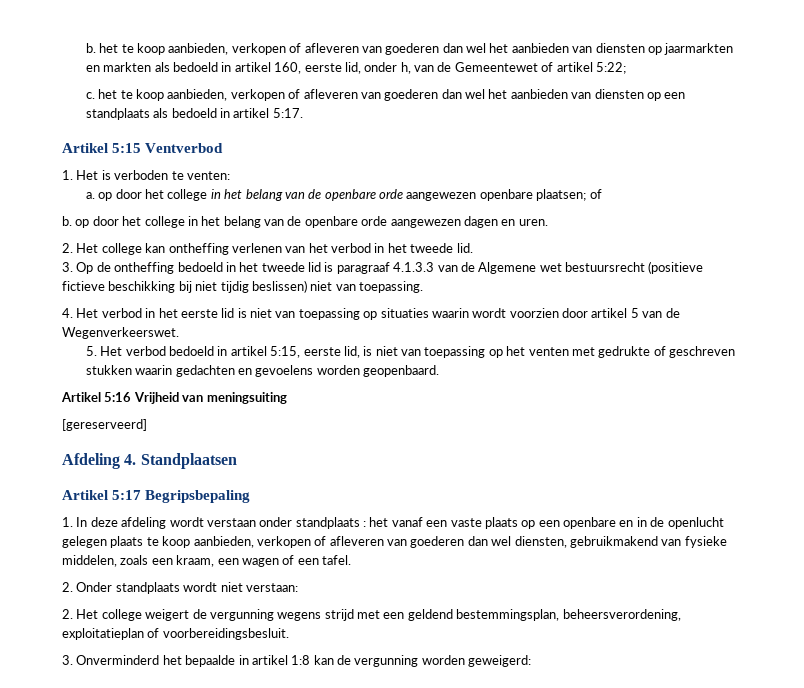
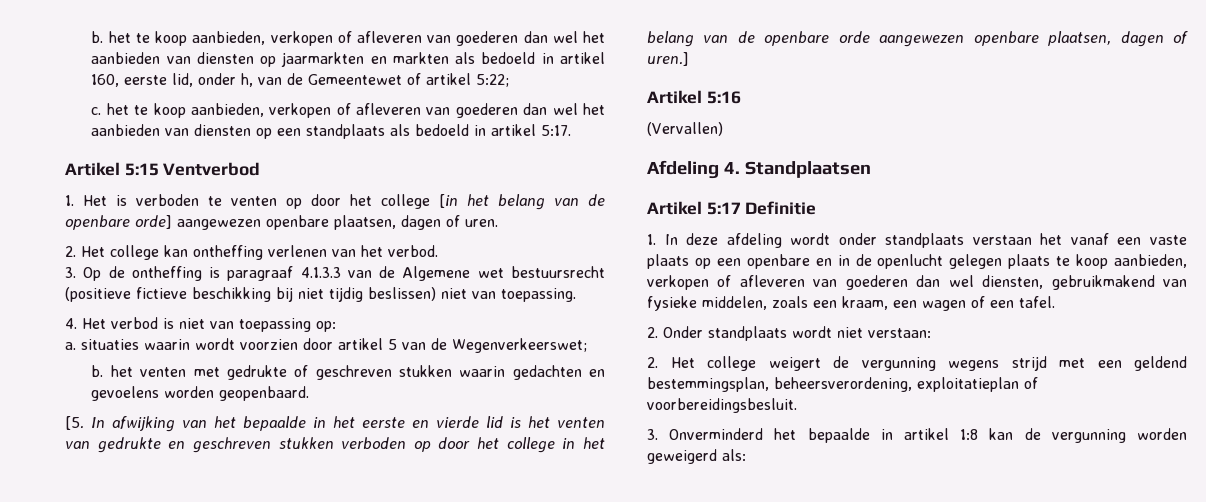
[186,171,230,180] [85,189,602,201] [62,216,516,228] venten: // a. op door het college in het belang van de openbare orde aangewezen openbare plaatsen; of // b. op door het college in het belang van de openbare orde aangewezen dagen en -> [231,194,605,210] [65,215,460,230] venten op door het college [in het belang van de openbare orde] aangewezen openbare plaatsen, dagen of
[331,243,473,253] verbod in het tweede lid. -> [388,245,438,257] verbod.
[177,262,321,272] bedoeld in het tweede lid -> (202, 273) none
[145,308,378,320] in het eerste lid is niet van toepassing op -> [163,318,336,332] [65,342,76,350] is niet van toepassing op: // a.
[62,327,179,339] [85,346,503,358] Wegenverkeerswet. // 5. Het verbod bedoeld in artikel 5:15, eerste lid, is niet van toepassing op -> [452,338,587,353] [91,365,104,377] Wegenverkeerswet; // b.
[61,392,287,404] [62,419,147,431] Artikel 5:16 Vrijheid van meningsuiting // [gereserveerd] -> [65,416,605,432] [65,437,605,453] [647,31,1188,47] [647,52,689,66] [647,90,741,104] [647,122,723,136] [5. In afwijking van het bepaalde in het eerste en vierde lid is het venten van gedrukte en geschreven stukken verboden op door het college in het belang van de openbare orde aangewezen openbare plaatsen, dagen of uren.] // Artikel 5:16 // (Vervallen)
[145,490,251,503] Begripsbepaling -> [745,201,817,215] Definitie
[206,518,256,527] verstaan -> (831, 239) none
[363,521,366,527] : -> [972,235,1032,245] verstaan
[468,655,532,667] geweigerd: -> [647,449,746,464] geweigerd als:

